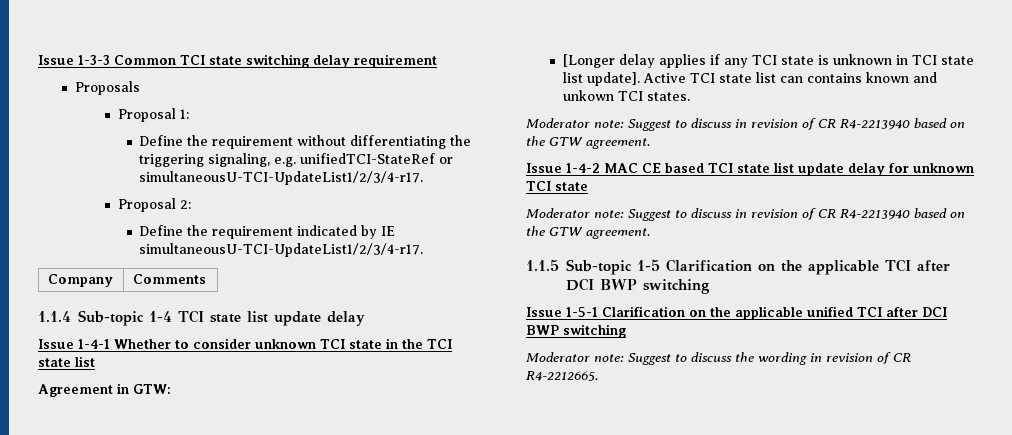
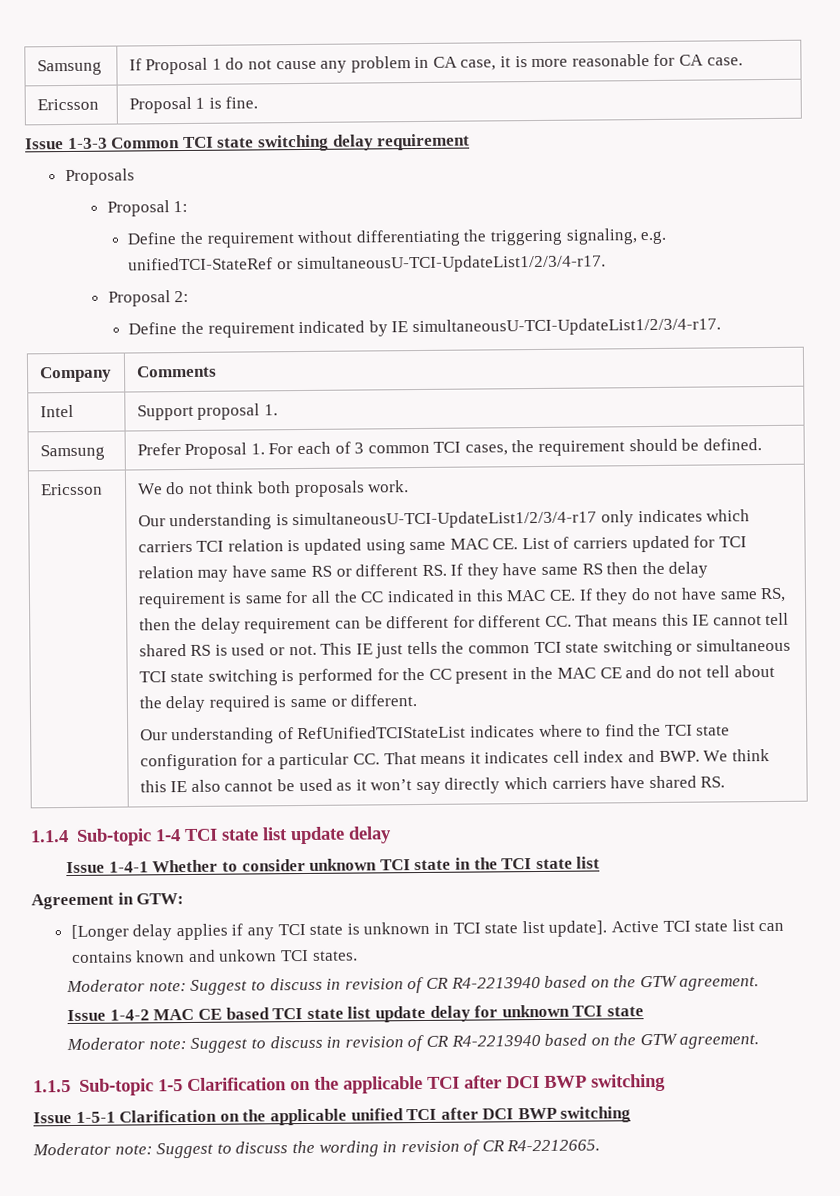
(38, 60) none -> [36,59,102,76] [128,53,743,75] [36,98,99,111] [128,96,259,114] Samsung | If Proposal 1 do not cause any problem in CA case, it is more reasonable for CA case. // Ericsson | Proposal 1 is fine. //
(206, 279) none -> [39,404,74,418] [136,403,278,421] [39,444,105,461] [136,438,762,460] [40,483,103,496] [137,480,410,498] [137,509,751,531] [137,535,747,555] [137,561,709,582] [137,587,787,609] [138,612,790,634] [138,638,791,659] [138,664,775,686] [138,694,418,713] [139,723,731,745] [139,749,770,771] [139,775,726,795] // Intel | Support proposal 1. // Samsung | Prefer Proposal 1. For each of 3 common TCI cases, the requirement should be defined. // Ericsson | We do not think both proposals work. // Our understanding is simultaneousU-TCI-UpdateList1/2/3/4-r17 only indicates which carriers TCI relation is updated using same MAC CE. List of carriers updated for TCI relation may have same RS or different RS. If they have same RS then the delay requirement is same for all the CC indicated in this MAC CE. If they do not have same RS, then the delay requirement can be different for different CC. That means this IE cannot tell shared RS is used or not. This IE just tells the common TCI state switching or simultaneous TCI state switching is performed for the CC present in the MAC CE and do not tell about the delay required is same or different. // Our understanding of RefUnifiedTCIStateList indicates where to find the TCI state configuration for a particular CC. That means it indicates cell index and BWP. We think this IE also cannot be used as it won’t say directly which carriers have shared RS.

